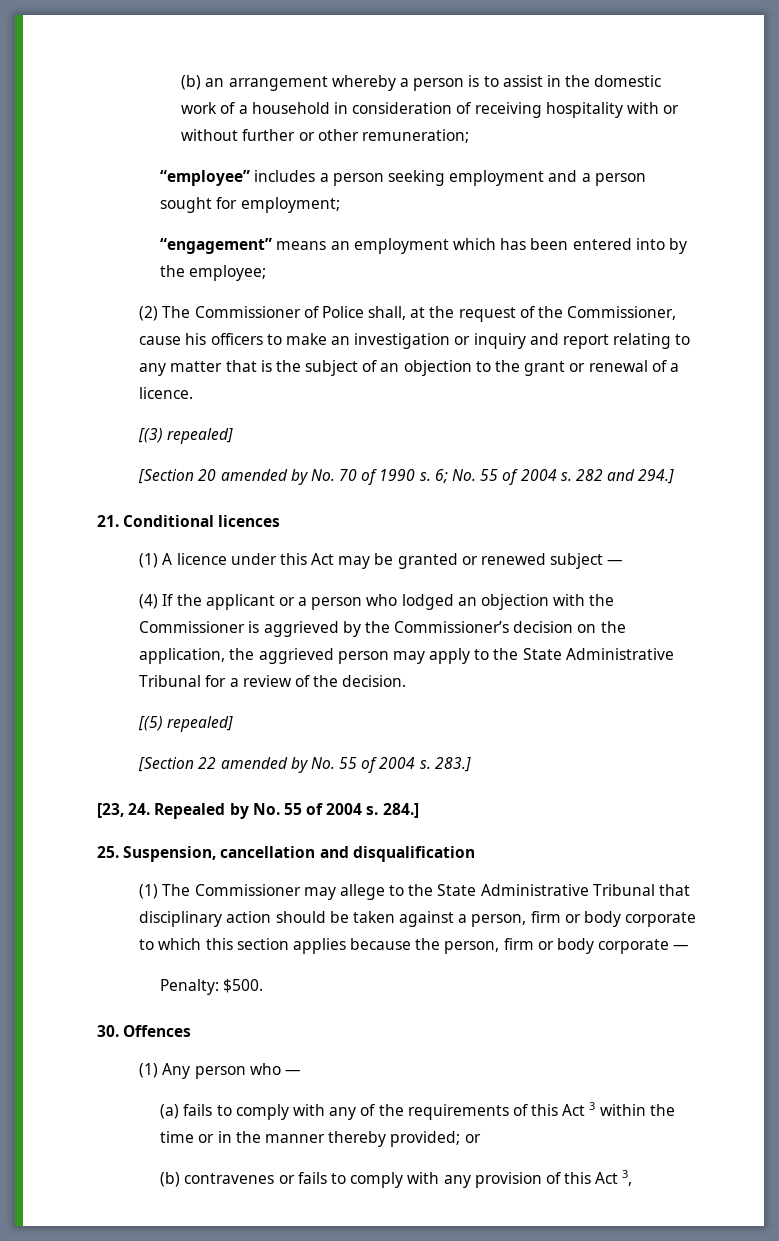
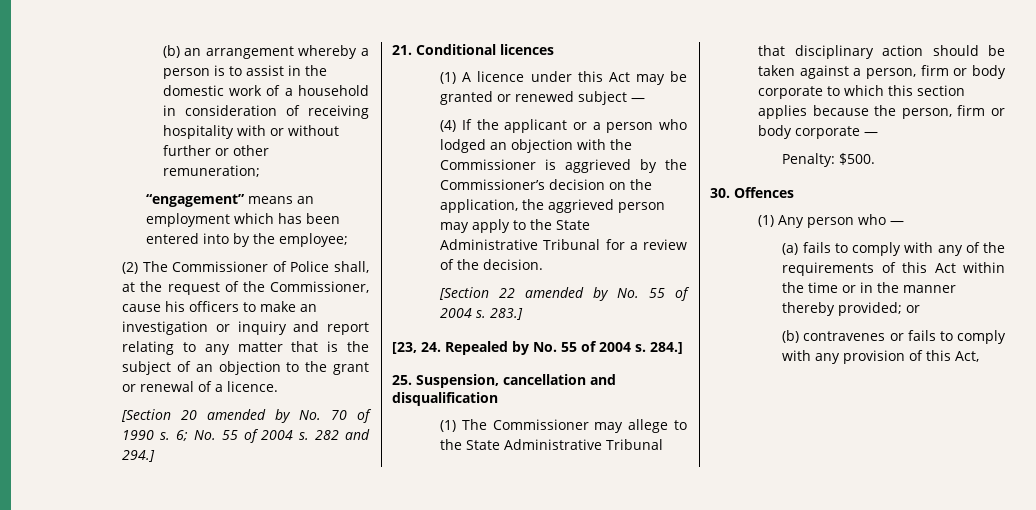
[160,170,646,186] [160,197,340,213] // “employee” includes a person seeking employment and a person sought for employment; -> (260, 171) none
[138,428,234,444] // [(3) repealed] -> (279, 386) none
[138,716,234,732] // [(5) repealed] -> (544, 264) none
[589,1102,596,1110] 3 -> (956, 268) none
[595,1170,633,1186] Act 3, -> [955,351,980,362] Act,

